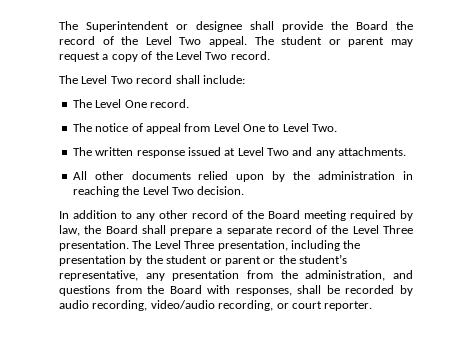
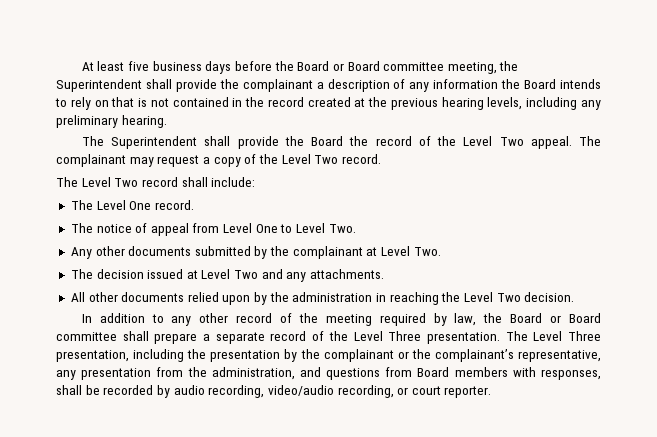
[59,21,242,32] The Superintendent or designee -> [81,61,519,74] [56,79,602,92] [55,97,601,110] [56,115,167,128] [81,136,198,149] At least five business days before the Board or Board committee meeting, the Superintendent shall provide the complainant a description of any information the Board intends to rely on that is not contained in the record created at the previous hearing levels, including any preliminary hearing. // The Superintendent
[281,36,385,47] student or parent -> [56,154,126,167] complainant
[72,147,185,158] // The written response -> [70,246,441,259] [70,269,144,279] // Any other documents submitted by the complainant at Level Two. // The decision
[268,210,300,219] Board -> (318, 318) none
(138, 229) none -> [550,313,602,323] [56,332,117,341] or Board committee
[166,255,261,266] student or parent -> [323,349,394,362] complainant
[299,254,347,264] student’s -> [434,349,514,362] complainant’s
[147,285,202,294] the Board -> [417,367,508,377] Board members

